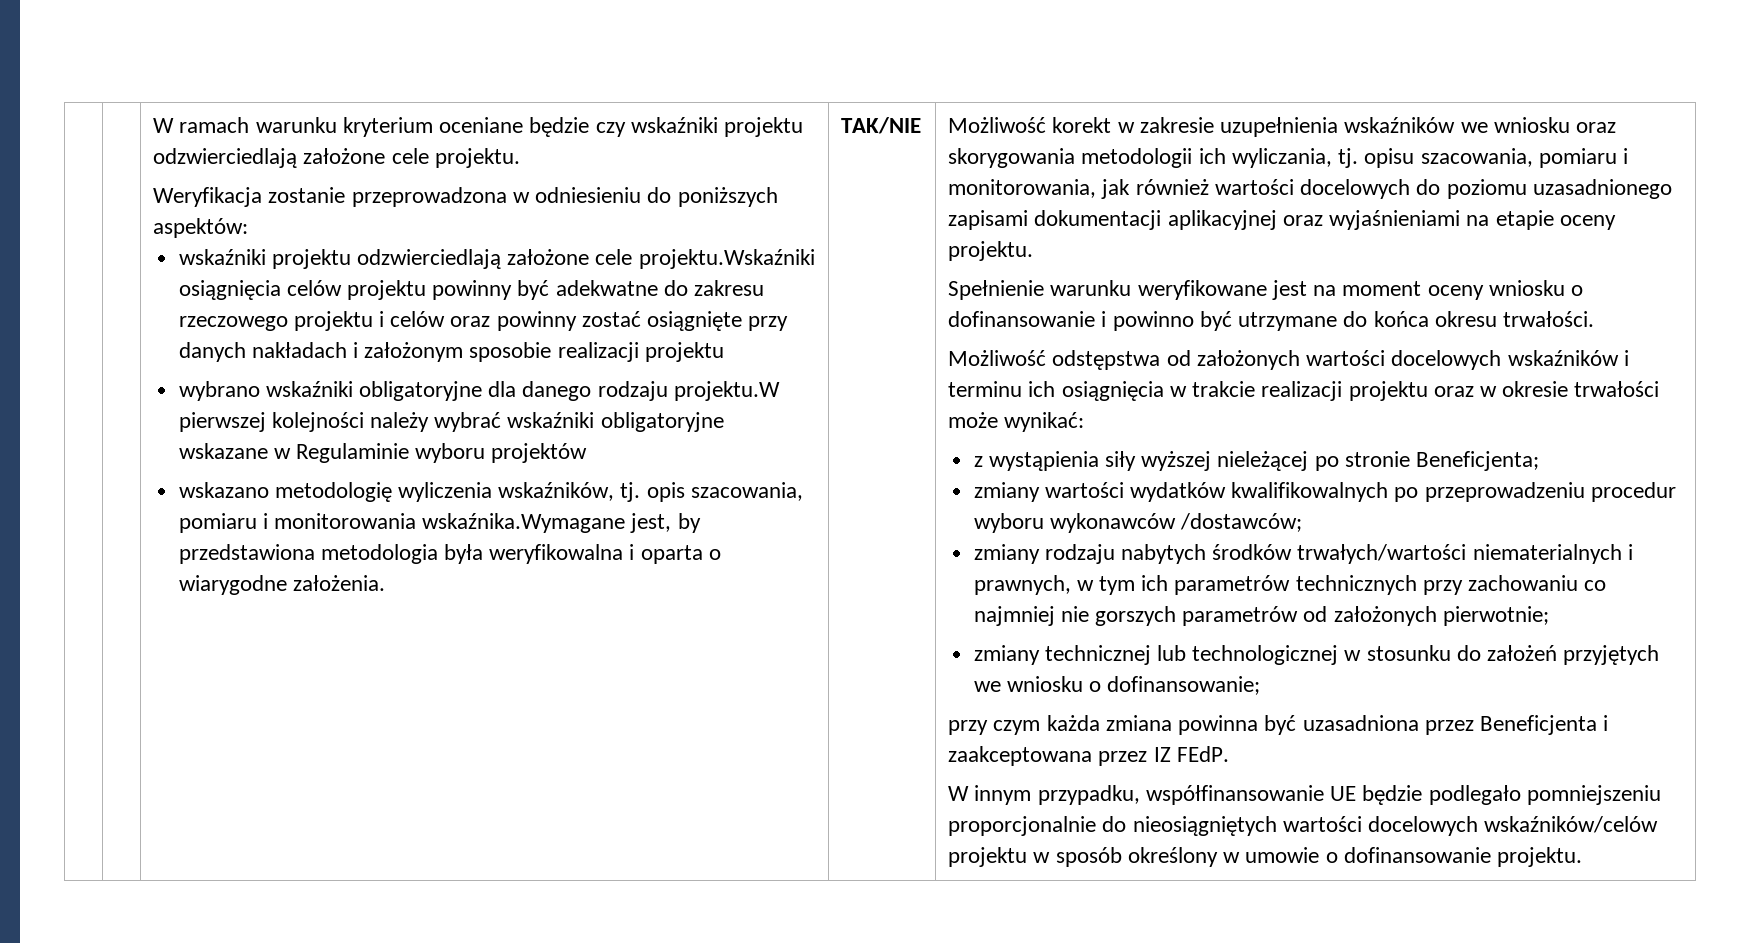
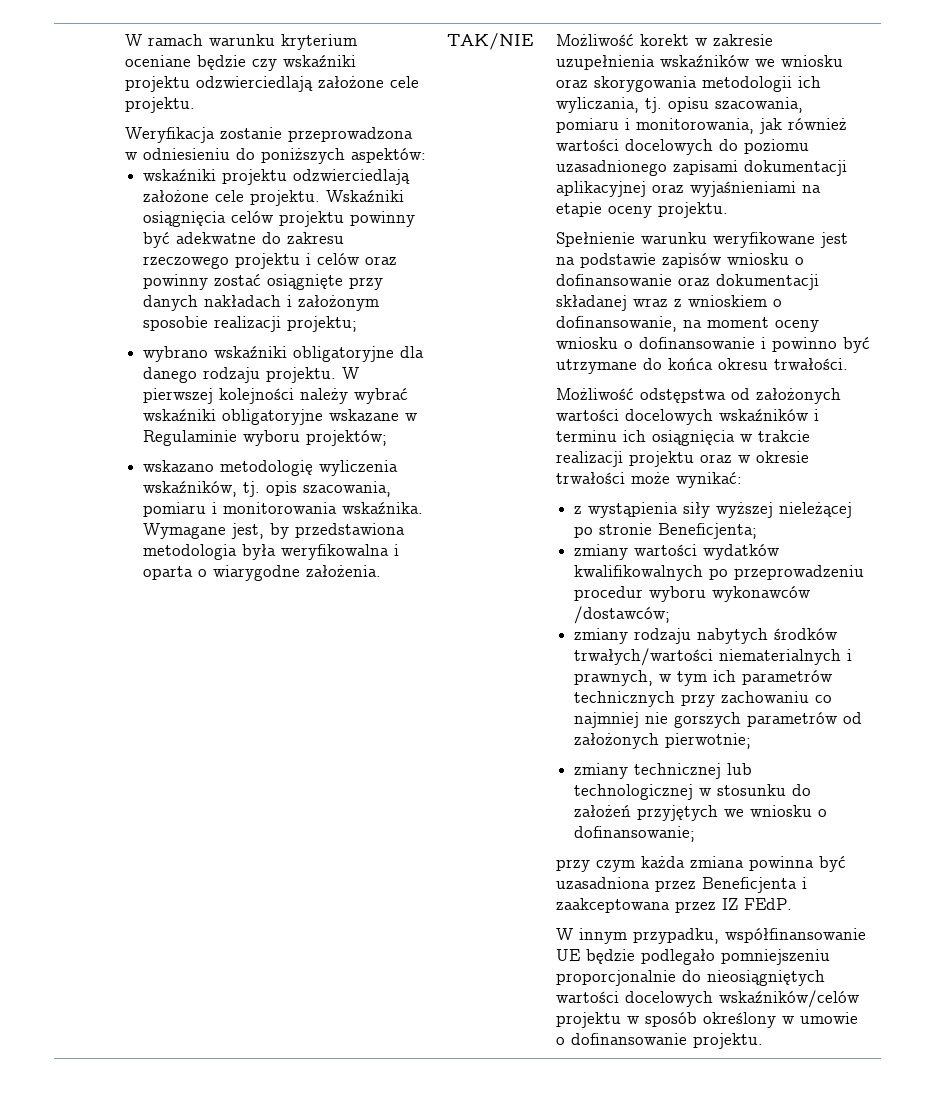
[638,249,815,269] projektu.Wskaźniki -> [250,190,405,206] projektu. Wskaźniki
[644,342,724,362] projektu -> [287,316,358,332] projektu;
[673,381,780,401] projektu.W -> [266,367,360,383] projektu. W
[491,443,588,463] projektów -> [306,430,388,446] projektów;
[422,513,626,533] wskaźnika.Wymagane -> [342,502,424,514] [143,523,227,539] wskaźnika. Wymagane
(1337, 290) none -> [579,253,804,268] [555,274,819,290] [555,295,782,311] [555,316,702,332] podstawie zapisów wniosku o dofinansowanie oraz dokumentacji składanej wraz z wnioskiem o dofinansowanie, na

